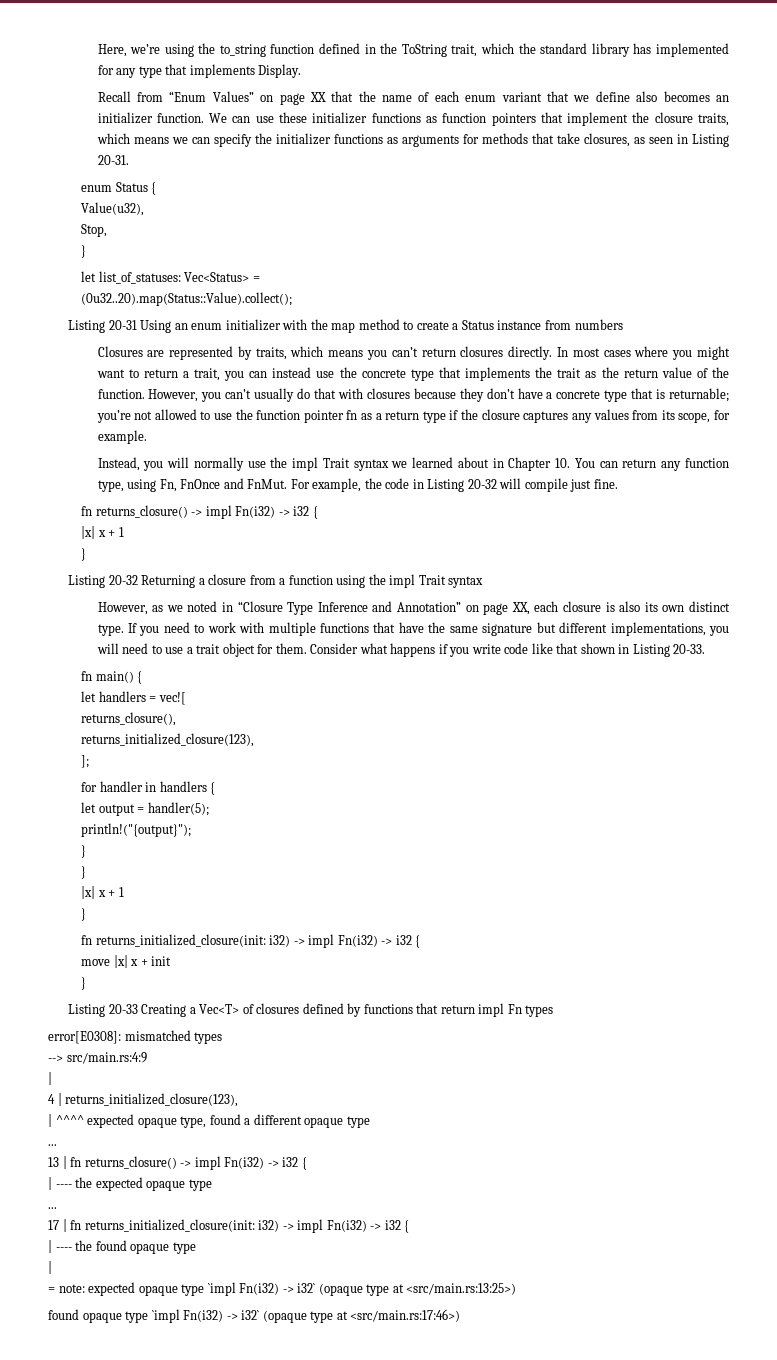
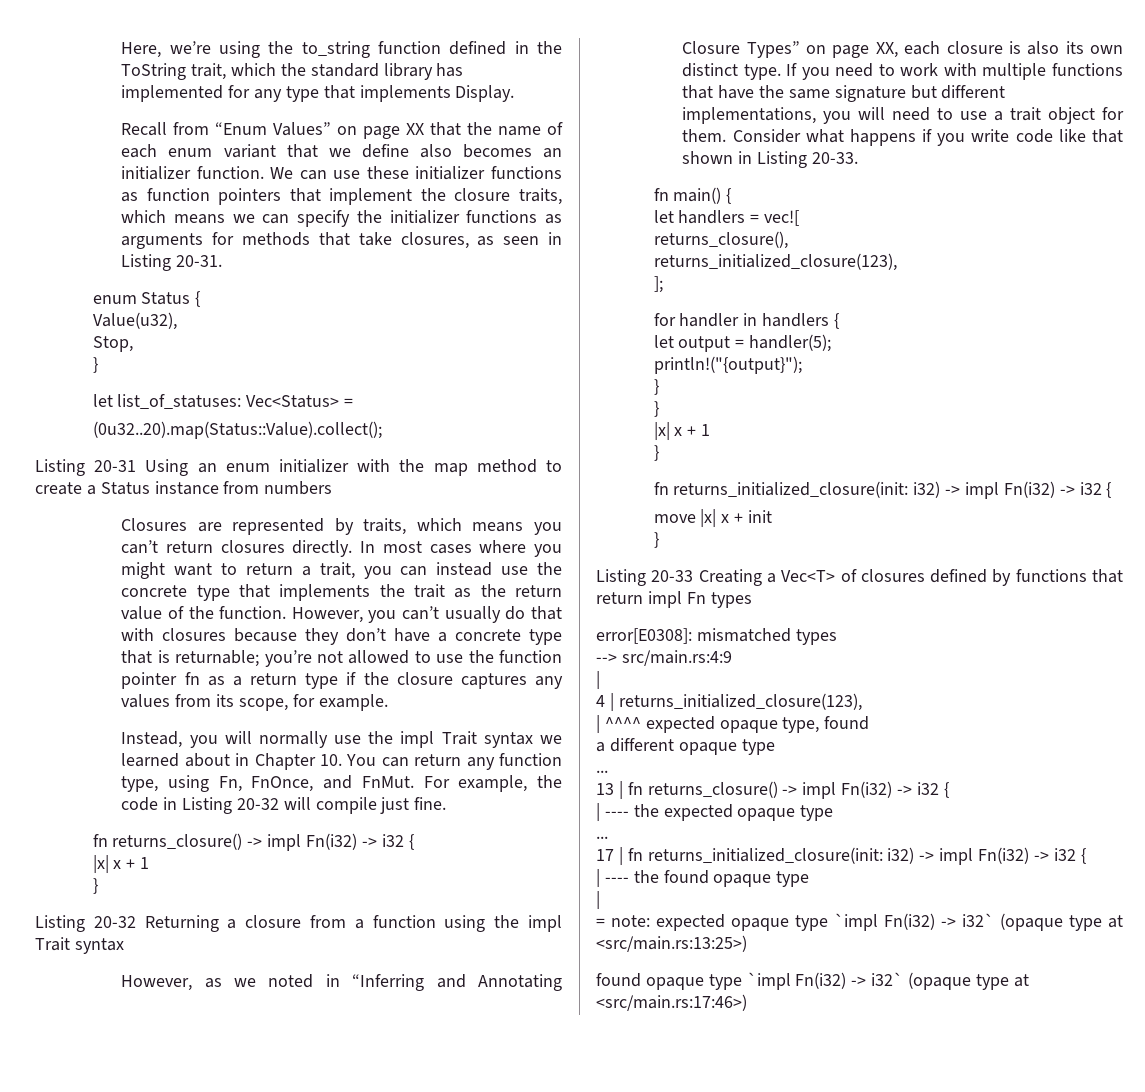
[180,479,221,489] FnOnce -> [251,776,314,792] FnOnce,
[237,601,461,615] “Closure Type Inference and Annotation” -> [352,974,563,991] [682,41,800,58] “Inferring and Annotating Closure Types”
(241, 1119) none -> (870, 723) //

